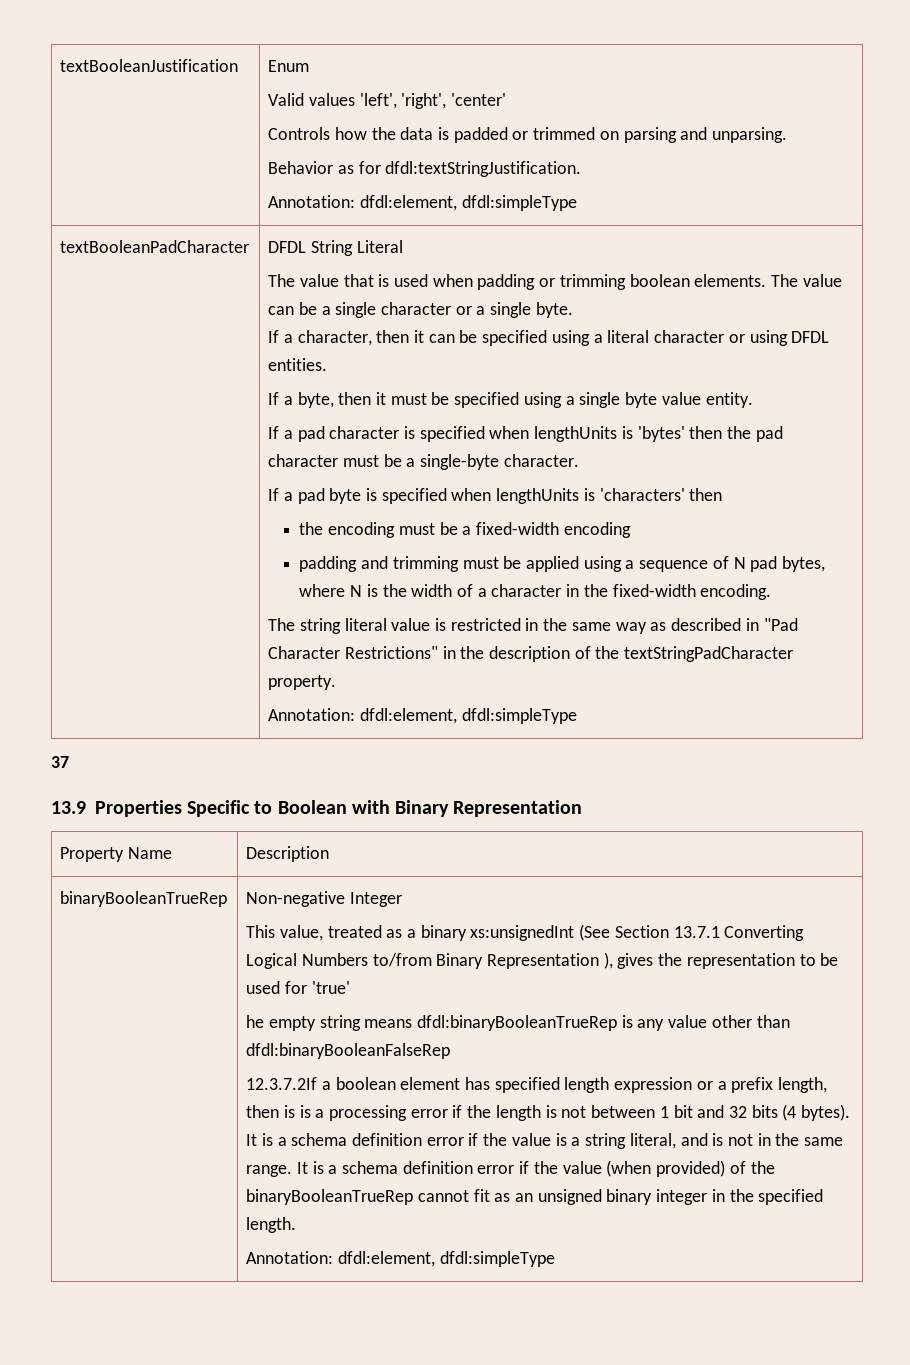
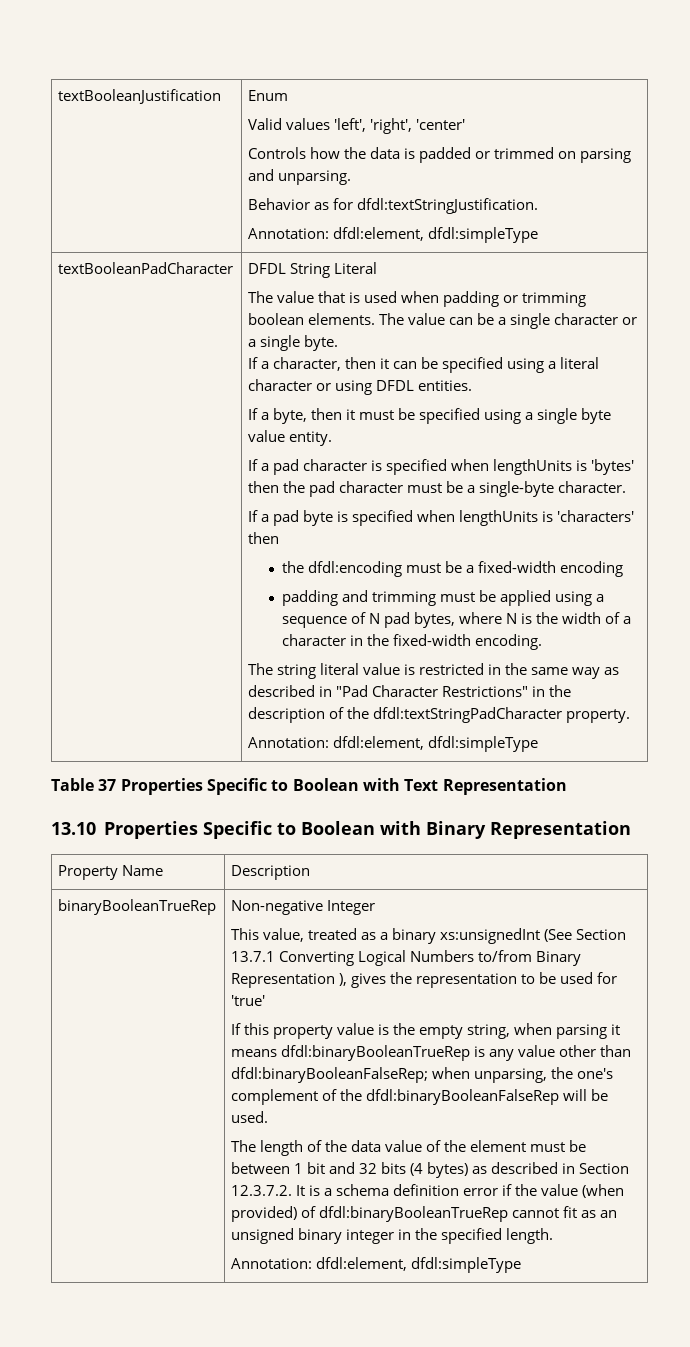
[328,522,396,538] encoding -> [308,561,403,577] dfdl:encoding
[624,646,794,662] textStringPadCharacter -> [373,707,563,723] dfdl:textStringPadCharacter
(577, 716) none -> [51,778,94,791] Table
[51,801,86,814] // 13.9 -> [120,778,567,795] [51,822,96,835] Properties Specific to Boolean with Text Representation // 13.10
[246,1015,361,1031] he empty string -> [231,1023,621,1039] If this property value is the empty string, when parsing it
[246,1043,451,1059] [246,1077,828,1093] [246,1105,587,1121] dfdl:binaryBooleanFalseRep // 12.3.7.2If a boolean element has specified length expression or a prefix length, then is is a processing error if the length is not -> [231,1067,614,1083] [231,1089,609,1105] [231,1111,269,1123] [231,1140,587,1156] dfdl:binaryBooleanFalseRep; when unparsing, the one's complement of the dfdl:binaryBooleanFalseRep will be used. // The length of the data value of the element must be
[801,1104,851,1121] [246,1133,844,1149] [246,1165,293,1177] bytes). It is a schema definition error if the value is a string literal, and is not in the same range. -> [427,1162,630,1178] [231,1185,293,1196] bytes) as described in Section 12.3.7.2.
[750,1161,775,1174] [246,1189,414,1205] the binaryBooleanTrueRep -> [319,1206,509,1222] dfdl:binaryBooleanTrueRep

